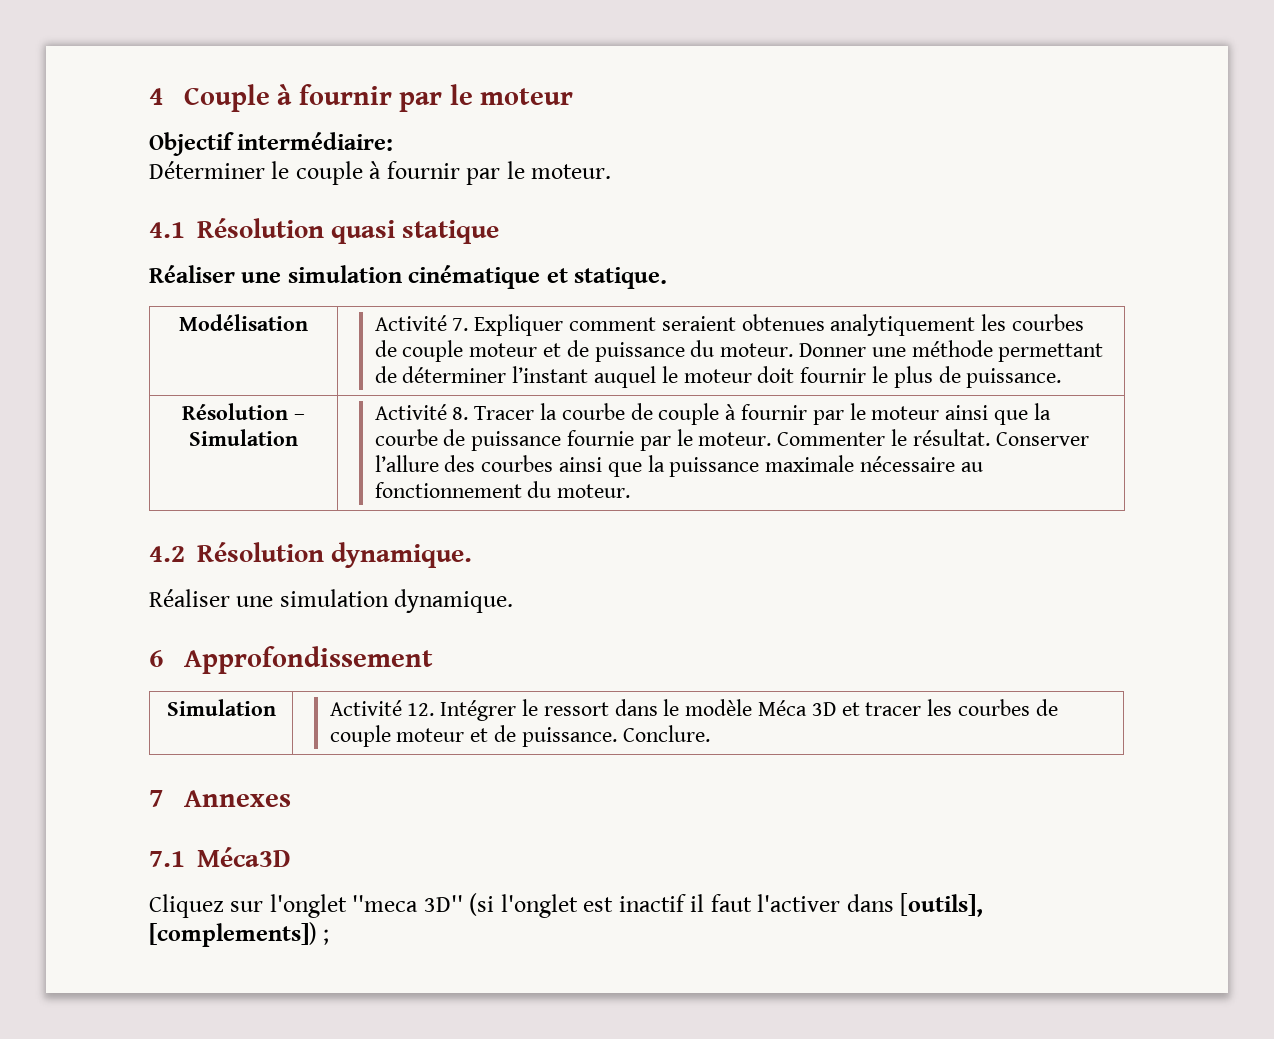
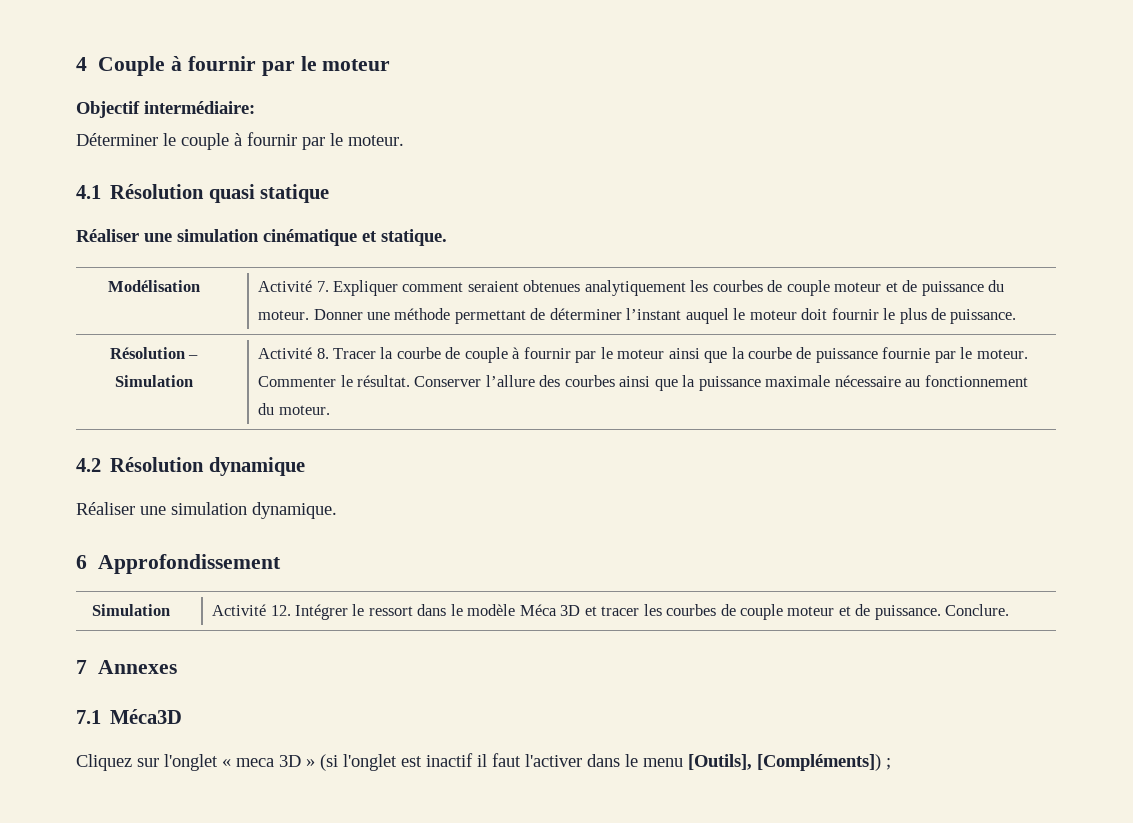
[331,542,473,568] dynamique. -> [208,457,305,476] dynamique
[352,895,463,912] ''meca 3D'' -> [222,755,315,767] « meca 3D »
[900,893,984,917] [149,922,317,947] [outils], [complements]) -> [625,754,881,771] le menu [Outils], [Compléments])

